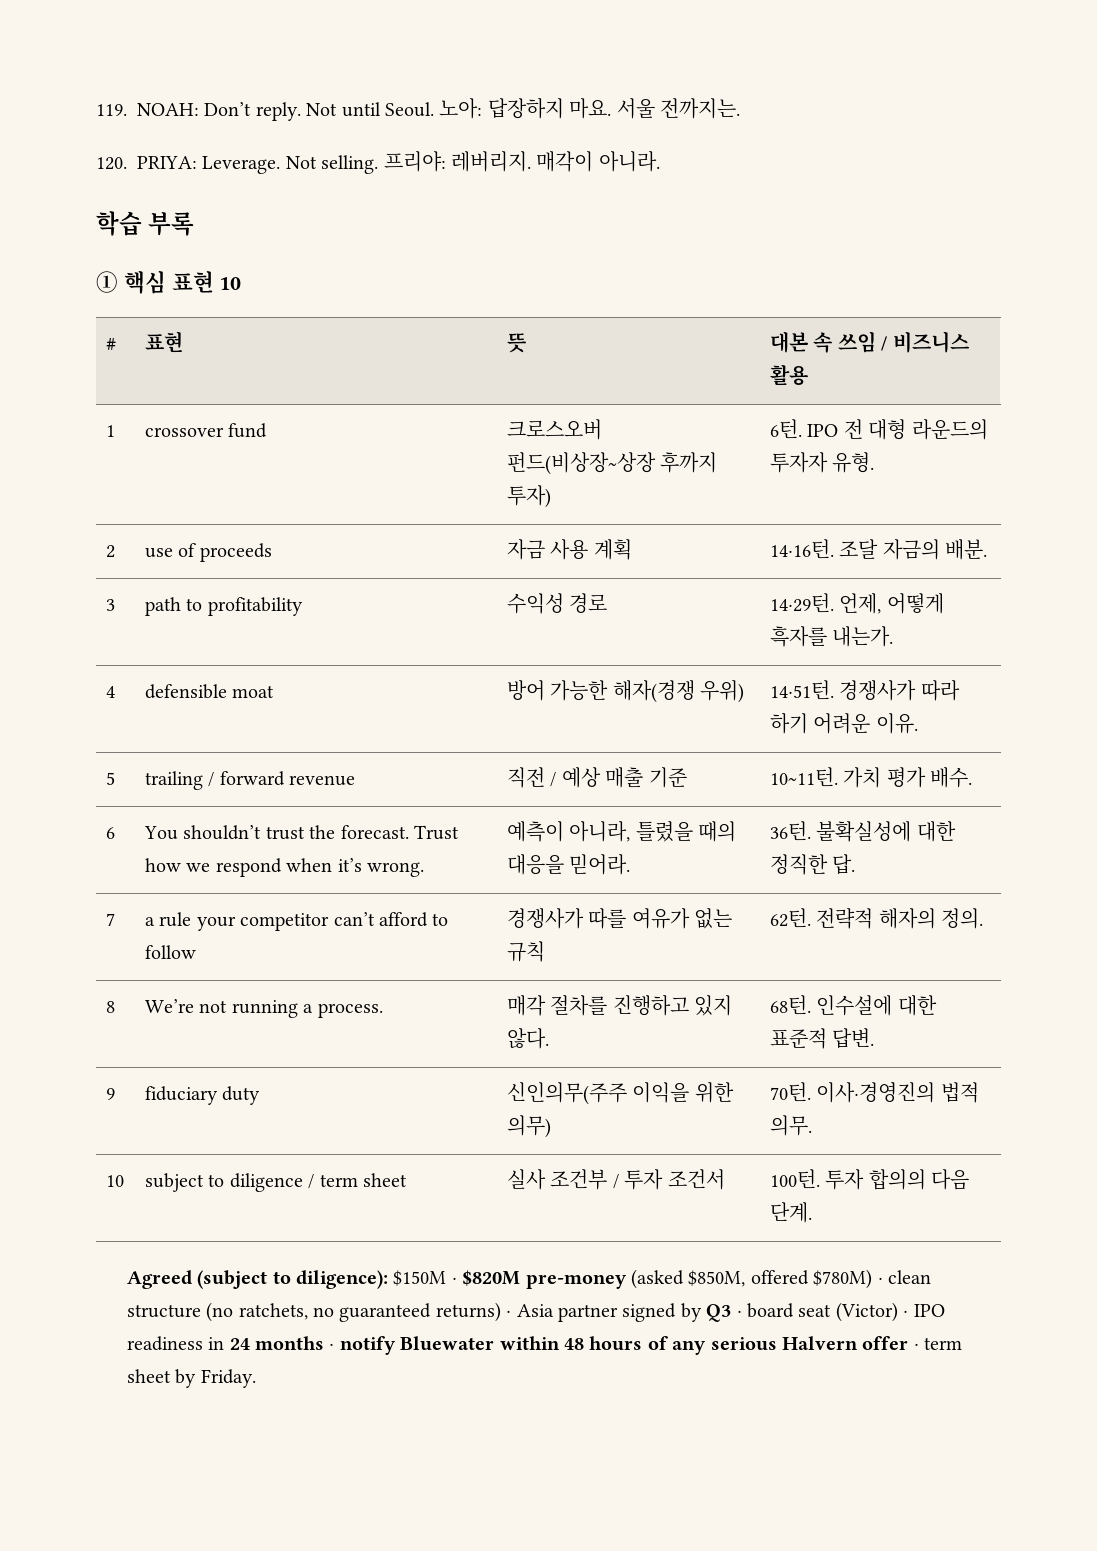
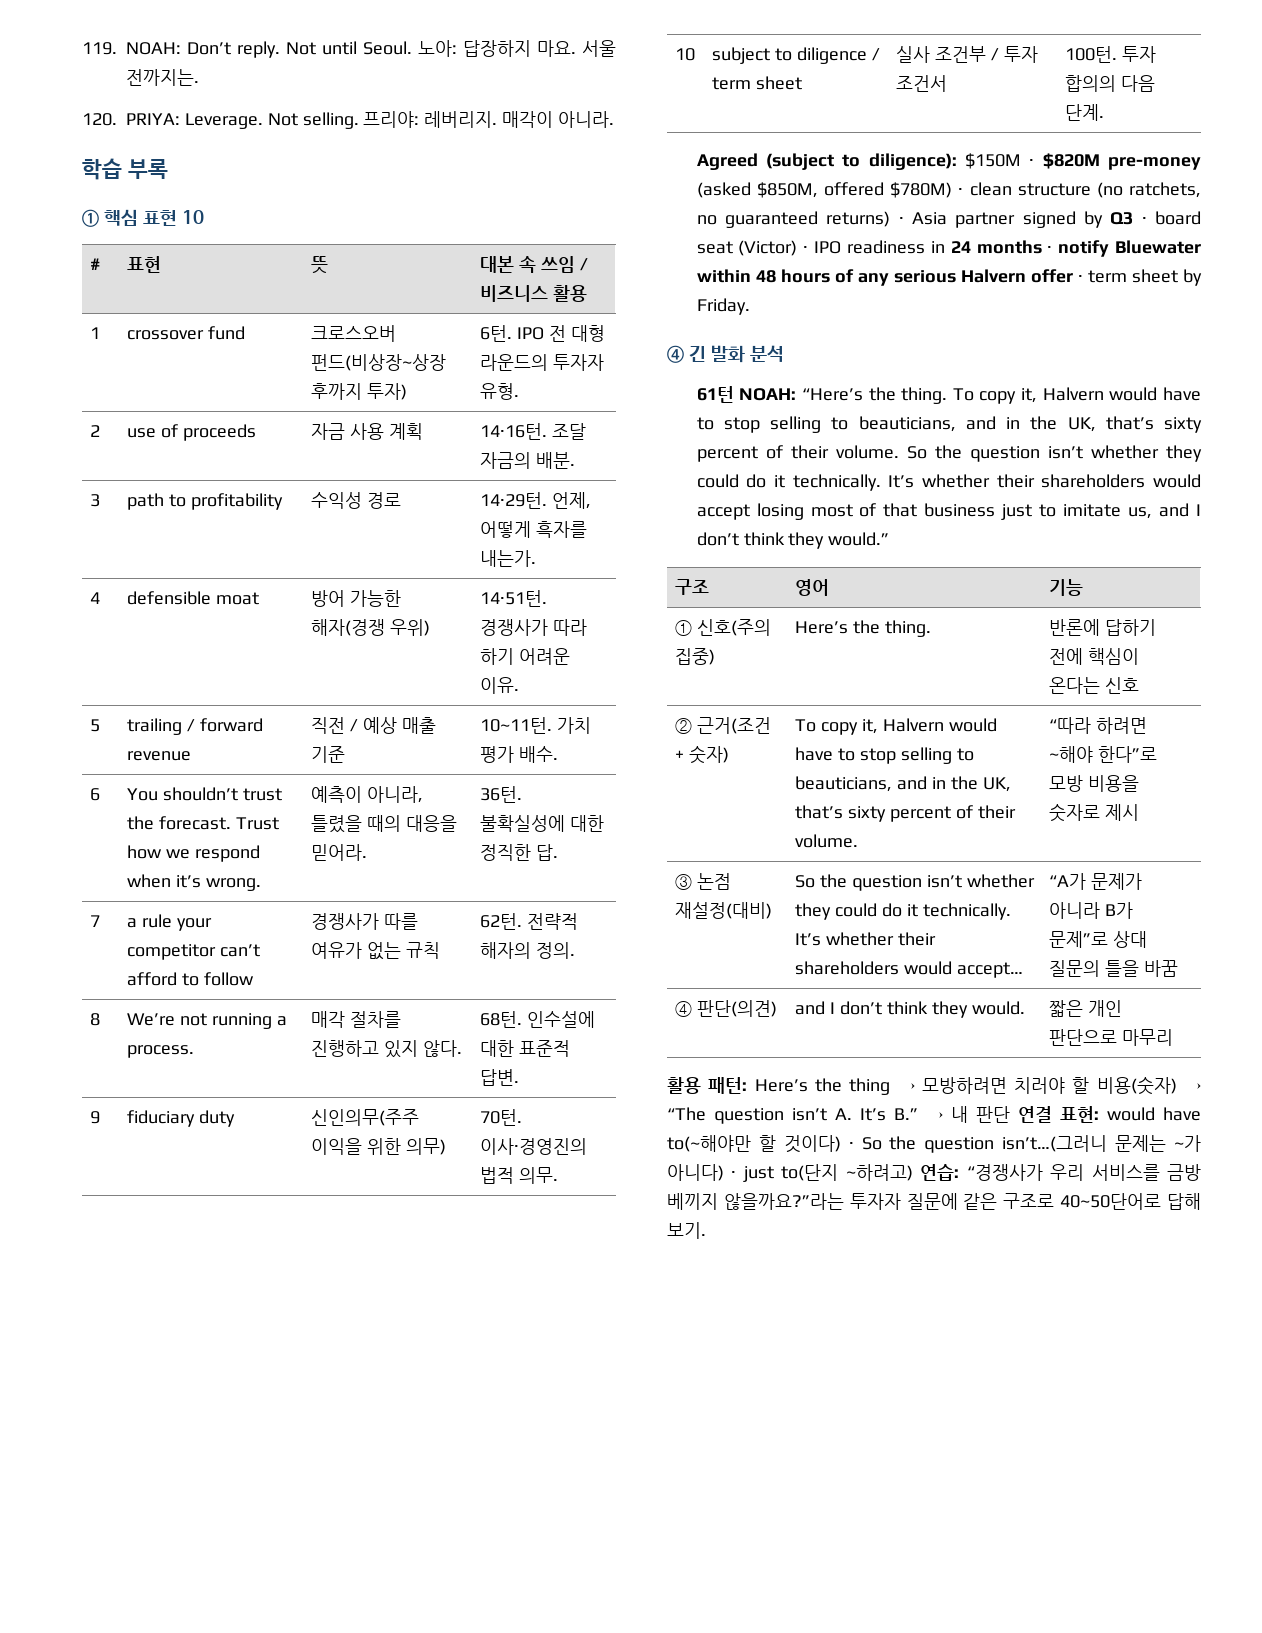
(256, 1378) none -> [667,345,785,363] [696,386,1201,404] [696,416,1202,433] [696,445,1202,462] [696,474,1201,491] [696,503,1201,520] [696,532,890,549] [675,579,710,595] [795,579,830,596] [1049,579,1084,596] [675,619,772,636] [675,648,716,665] [795,620,931,637] [1049,619,1157,636] [1049,648,1140,665] [1049,677,1140,694] [675,717,772,734] [675,745,730,764] [795,718,997,735] [795,747,974,764] [795,776,1011,792] [795,805,1016,822] [795,834,859,848] [1049,717,1148,734] [1049,746,1158,763] [1049,775,1140,792] [1049,803,1140,822] [675,873,732,890] [675,902,773,919] [795,874,1035,891] [795,903,1011,920] [795,932,936,946] [795,961,1023,978] [1049,873,1143,890] [1049,902,1134,919] [1049,931,1148,948] [1049,960,1178,977] [675,1000,778,1017] [795,1001,1025,1018] [1049,1000,1123,1017] [1049,1029,1174,1046] [667,1076,1201,1095] [667,1106,1201,1124] [667,1135,1201,1153] [667,1164,1201,1182] [667,1193,1201,1210] [667,1222,706,1239] // ④ 긴 발화 분석 // 61턴 NOAH: “Here’s the thing. To copy it, Halvern would have to stop selling to beauticians, and in the UK, that’s sixty percent of their volume. So the question isn’t whether they could do it technically. It’s whether their shareholders would accept losing most of that business just to imitate us, and I don’t think they would.” // 구조 | 영어 | 기능 // ① 신호(주의 집중) | Here’s the thing. | 반론에 답하기 전에 핵심이 온다는 신호 // ② 근거(조건 + 숫자) | To copy it, Halvern would have to stop selling to beauticians, and in the UK, that’s sixty percent of their volume. | “따라 하려면 ~해야 한다”로 모방 비용을 숫자로 제시 // ③ 논점 재설정(대비) | So the question isn’t whether they could do it technically. It’s whether their shareholders would accept… | “A가 문제가 아니라 B가 문제”로 상대 질문의 틀을 바꿈 // ④ 판단(의견) | and I don’t think they would. | 짧은 개인 판단으로 마무리 // 활용 패턴: Here’s the thing → 모방하려면 치러야 할 비용(숫자) → “The question isn’t A. It’s B.” → 내 판단 연결 표현: would have to(~해야만 할 것이다) · So the question isn’t…(그러니 문제는 ~가 아니다) · just to(단지 ~하려고) 연습: “경쟁사가 우리 서비스를 금방 베끼지 않을까요?”라는 투자자 질문에 같은 구조로 40~50단어로 답해 보기.

